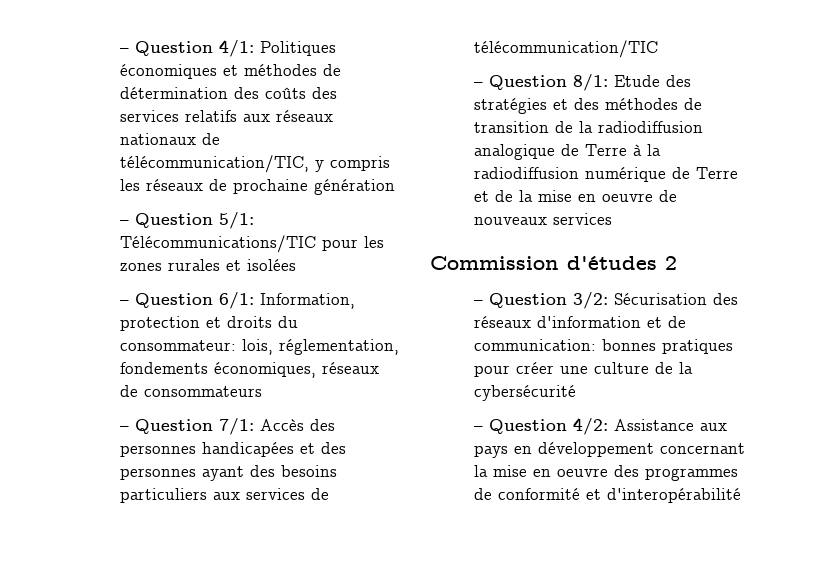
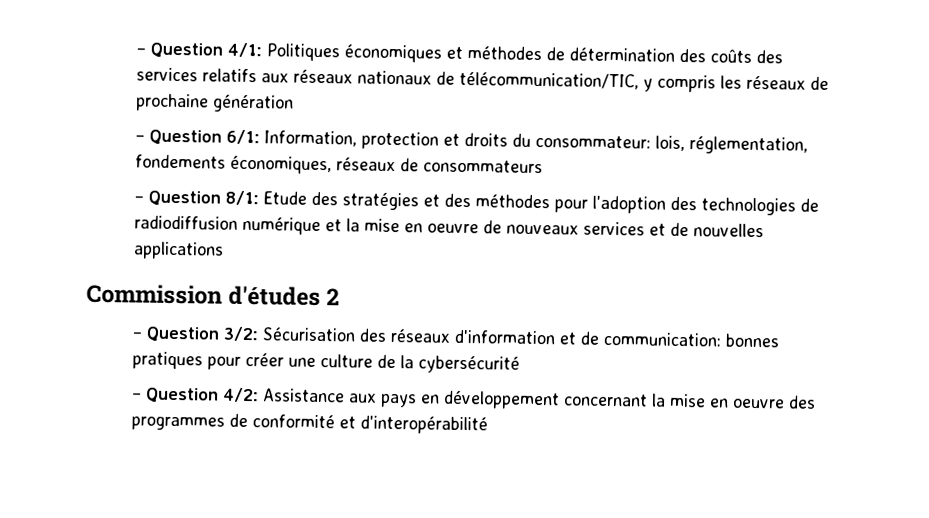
[119,212,254,229] [119,235,384,253] [119,259,296,271] // – Question 5/1: Télécommunications/TIC pour les zones rurales et isolées -> (295, 103) none
[119,418,335,435] [119,442,346,457] [119,465,337,481] [119,488,329,503] [473,40,658,58] // – Question 7/1: Accès des personnes handicapées et des personnes ayant des besoins particuliers aux services de télécommunication/TIC -> (544, 166) none
[683,98,702,110] [473,121,703,133] [473,144,661,160] [473,167,738,182] [473,190,513,202] de transition de la radiodiffusion analogique de Terre à la radiodiffusion numérique de Terre et de -> [554,195,820,216] [134,215,343,236] pour l'adoption des technologies de radiodiffusion numérique et
(612, 219) none -> [649,222,765,238] [133,241,225,260] et de nouvelles applications

